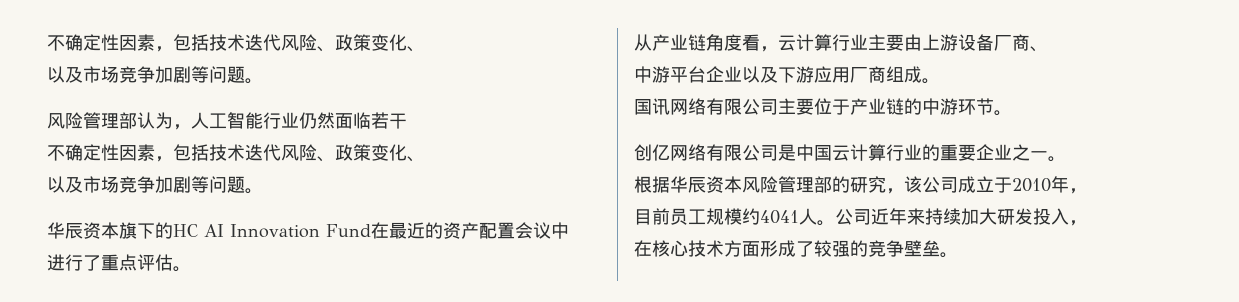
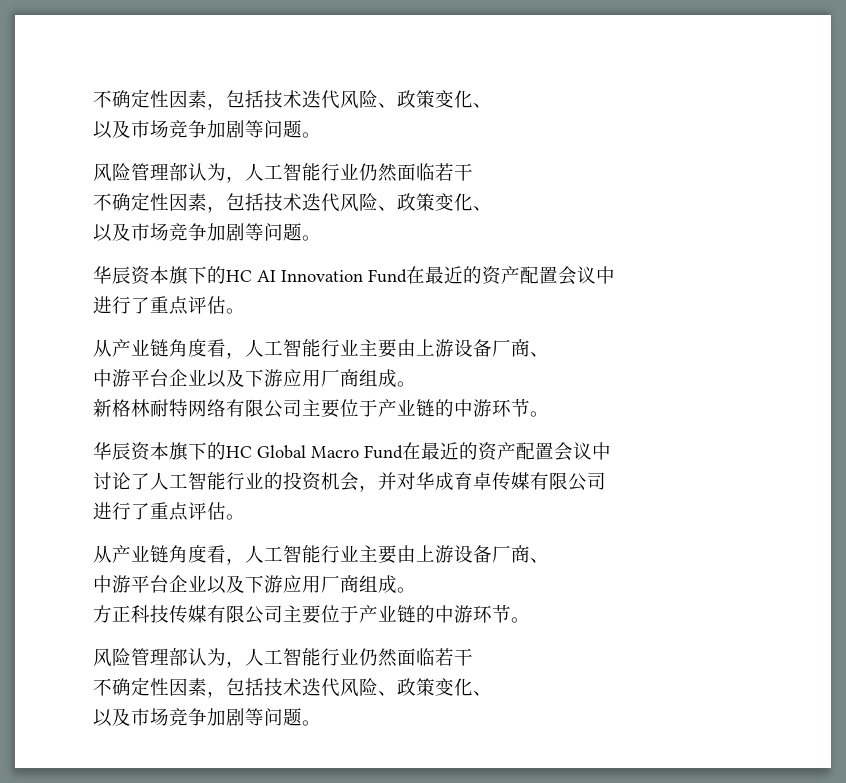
[778,34,832,51] 云计算 -> [245,339,321,357] 人工智能
[634,98,670,115] 国讯 -> [93,399,188,417] 新格林耐特
[634,144,1066,162] [634,176,1087,194] [634,208,1087,226] [634,240,940,257] 创亿网络有限公司是中国云计算行业的重要企业之一。 // 根据华辰资本风险管理部的研究，该公司成立于2010年， // 目前员工规模约4041人。公司近年来持续加大研发投入， // 在核心技术方面形成了较强的竞争壁垒 -> [93,442,611,461] [93,472,606,492] [93,502,245,521] [93,545,549,565] [93,575,416,594] [93,604,530,624] [93,648,473,668] [93,677,492,698] [93,708,302,727] 华辰资本旗下的HC Global Macro Fund在最近的资产配置会议中 // 讨论了人工智能行业的投资机会，并对华成育卓传媒有限公司 // 进行了重点评估。 // 从产业链角度看，人工智能行业主要由上游设备厂商、 // 中游平台企业以及下游应用厂商组成。 // 方正科技传媒有限公司主要位于产业链的中游环节。 // 风险管理部认为，人工智能行业仍然面临若干 // 不确定性因素，包括技术迭代风险、政策变化、 // 以及市场竞争加剧等问题

